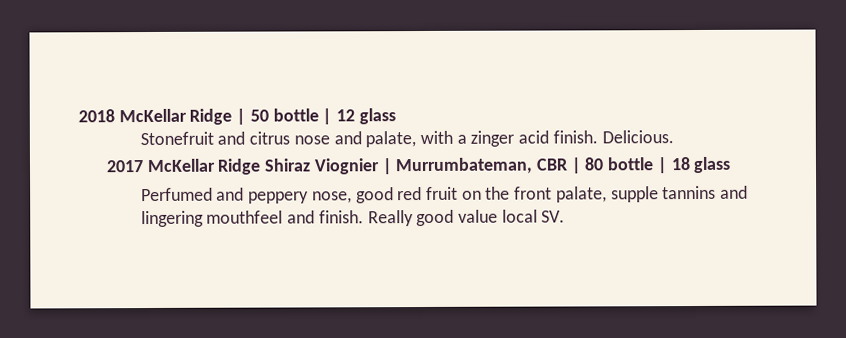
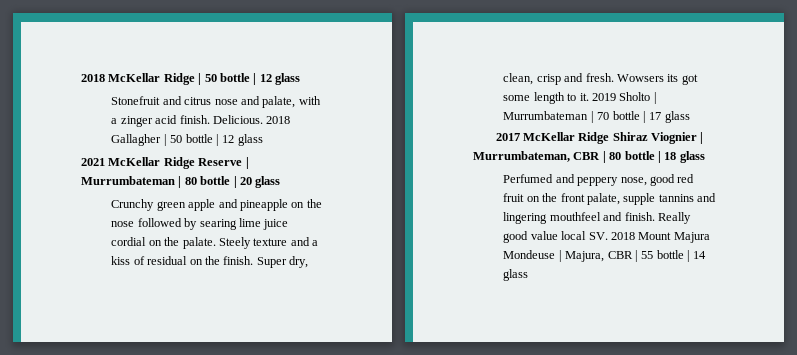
(674, 137) none -> [266,116,291,124] [111,134,263,146] [81,157,249,169] [81,176,281,188] [111,199,322,211] [111,218,289,230] [111,237,319,249] [111,256,309,268] [503,73,698,85] [503,92,657,104] [503,111,690,123] 2018 Gallagher | 50 bottle | 12 glass // 2021 McKellar Ridge Reserve | Murrumbateman | 80 bottle | 20 glass // Crunchy green apple and pineapple on the nose followed by searing lime juice cordial on the palate. Steely texture and a kiss of residual on the finish. Super dry, clean, crisp and fresh. Wowsers its got some length to it. 2019 Sholto | Murrumbateman | 70 bottle | 17 glass
(566, 216) none -> [610,232,710,243] [503,250,707,262] [503,269,529,281] 2018 Mount Majura Mondeuse | Majura, CBR | 55 bottle | 14 glass

